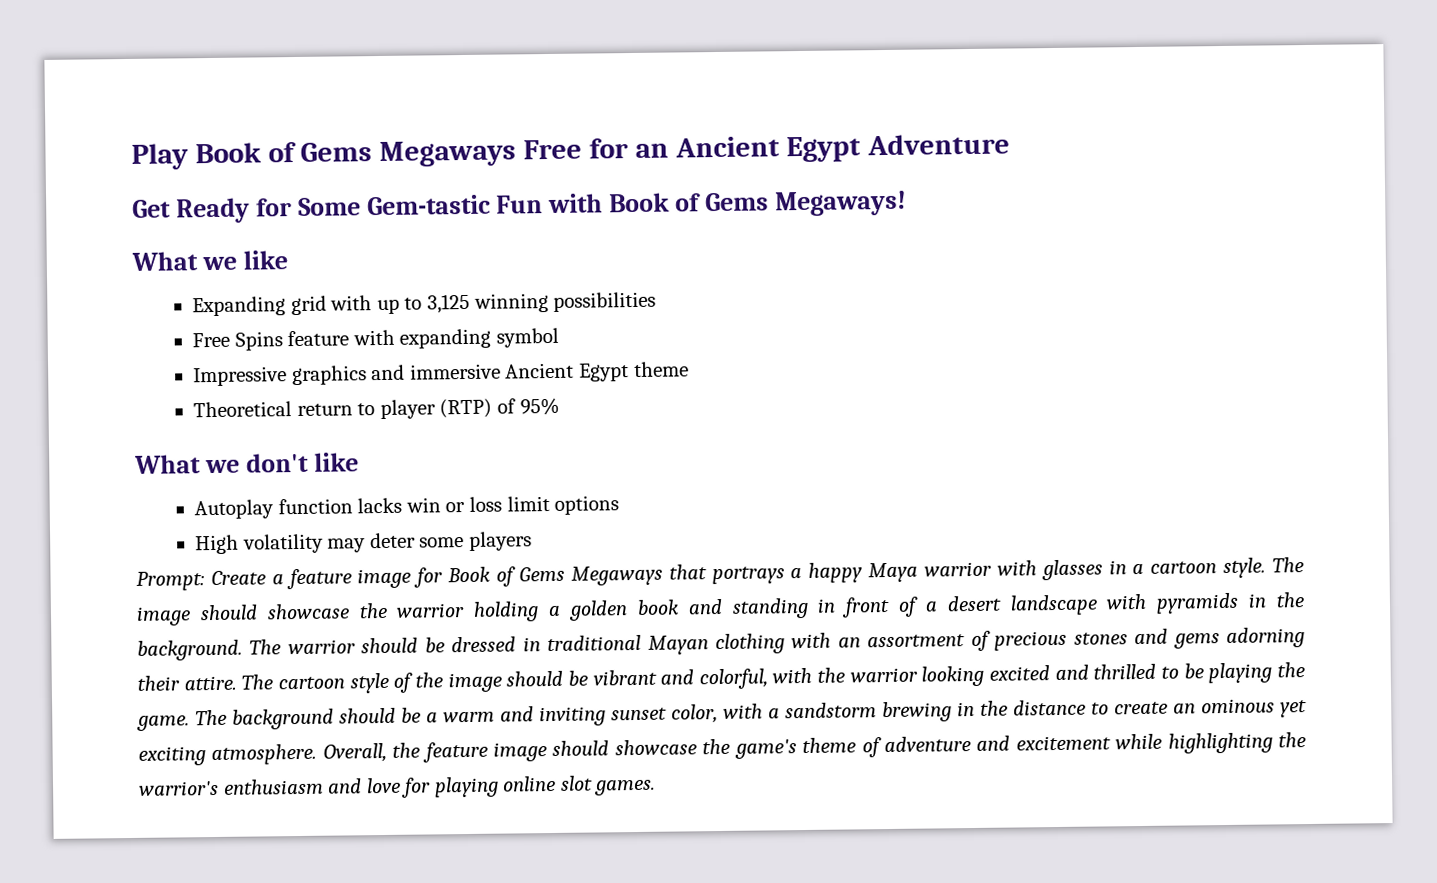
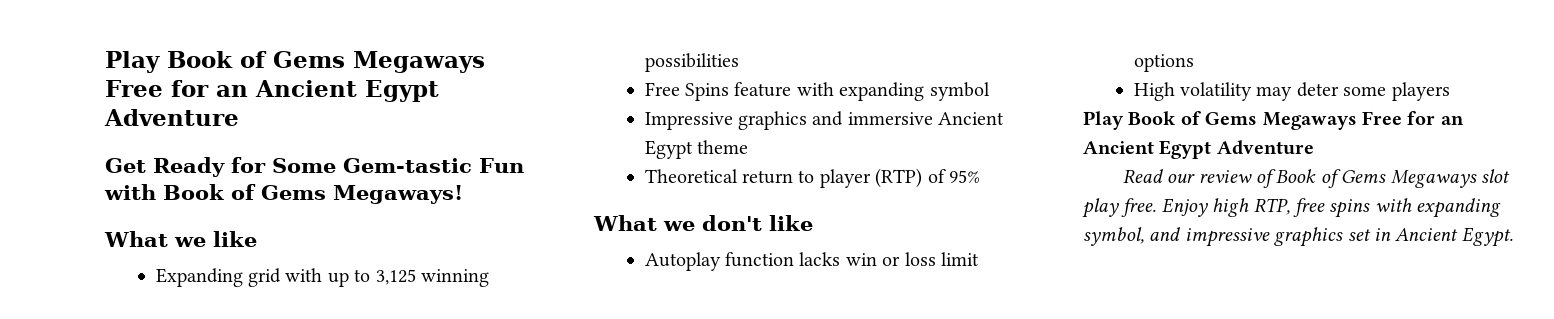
[136,557,1304,591] [136,592,1305,626] [137,627,1305,661] [137,662,1306,694] [136,698,1307,731] [138,732,1306,766] [138,775,657,798] Prompt: Create a feature image for Book of Gems Megaways that portrays a happy Maya warrior with glasses in a cartoon style. The image should showcase the warrior holding a golden book and standing in front of a desert landscape with pyramids in the background. The warrior should be dressed in traditional Mayan clothing with an assortment of precious stones and gems adorning their attire. The cartoon style of the image should be vibrant and colorful, with the warrior looking excited and thrilled to be playing the game. The background should be a warm and inviting sunset color, with a sandstorm brewing in the distance to create an ominous yet exciting atmosphere. Overall, the feature image should showcase the game's theme of adventure and excitement while highlighting the warrior's enthusiasm and love for playing online slot games. -> [1083,111,1464,130] [1083,140,1314,159] [1122,169,1511,188] [1082,198,1502,218] [1083,227,1513,247] Play Book of Gems Megaways Free for an Ancient Egypt Adventure // Read our review of Book of Gems Megaways slot play free. Enjoy high RTP, free spins with expanding symbol, and impressive graphics set in Ancient Egypt.

